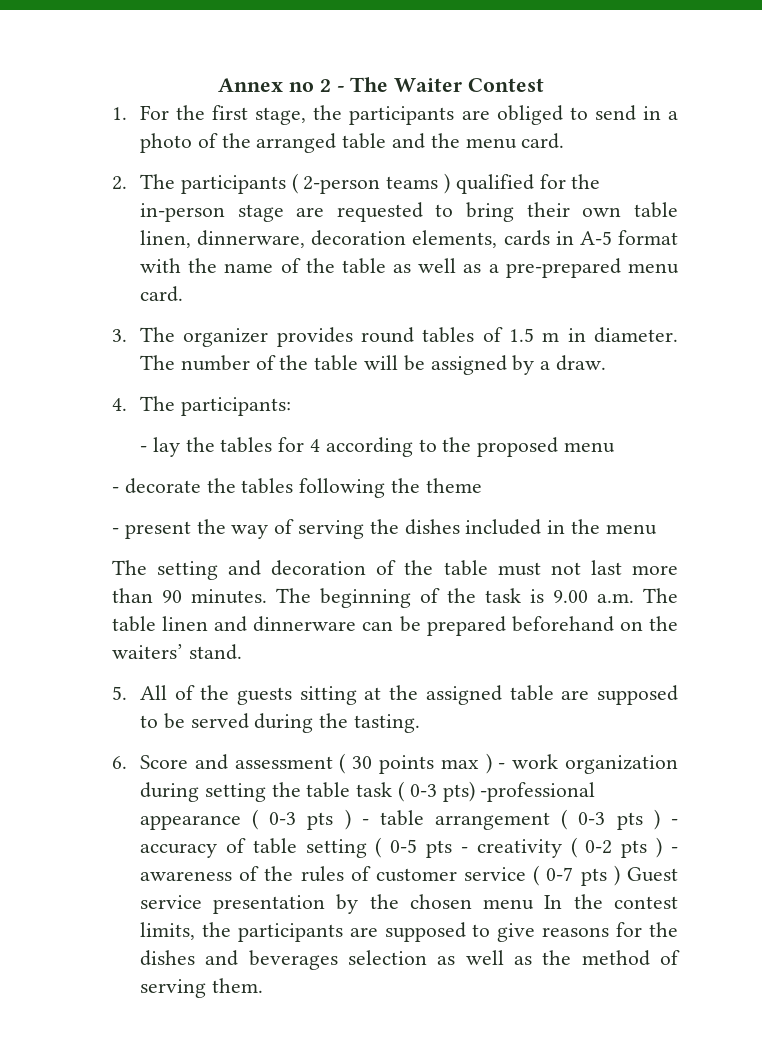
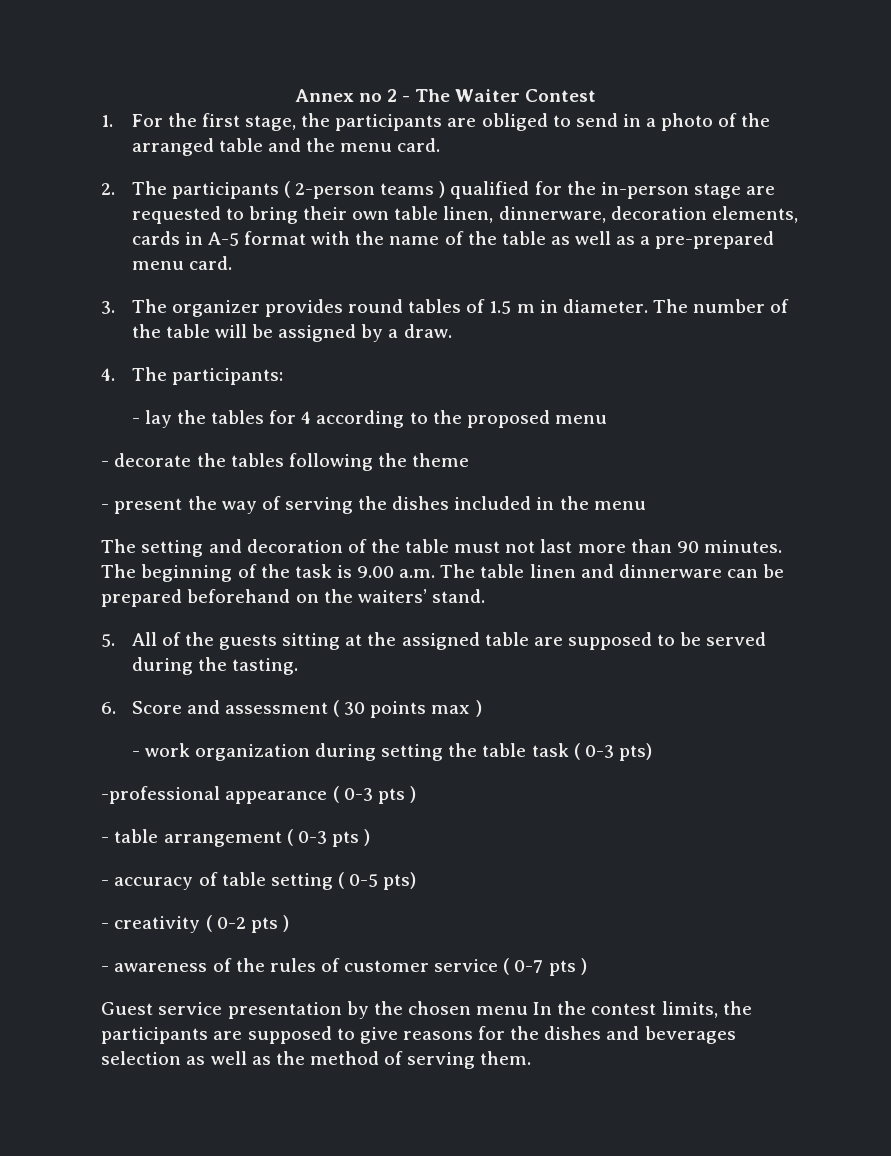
(492, 763) none -> (482, 708) //
(475, 791) none -> (652, 752) //
(351, 819) none -> (416, 794) //
(660, 819) none -> (371, 837) //
[426,840,453,858] pts -> [383,872,417,890] pts) //
(663, 847) none -> (289, 923) //
(620, 875) none -> (587, 966) //

